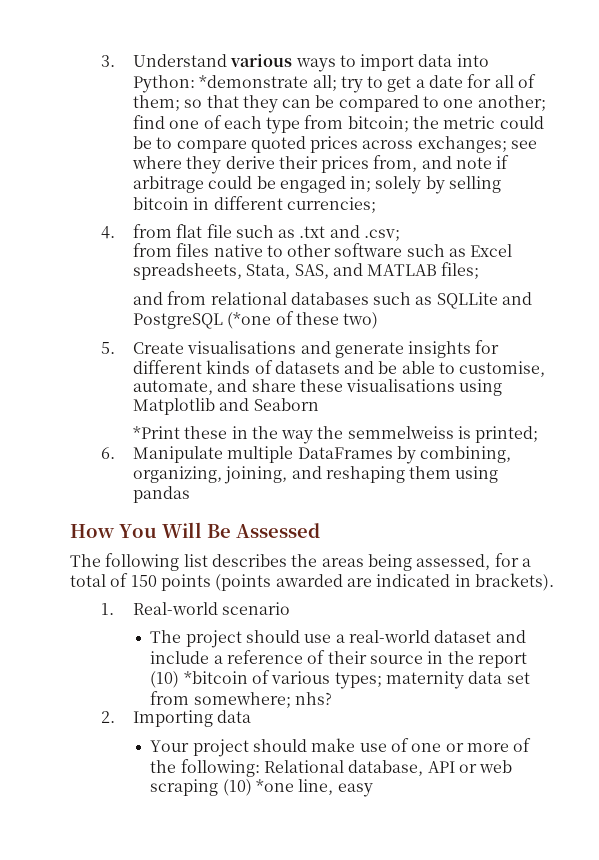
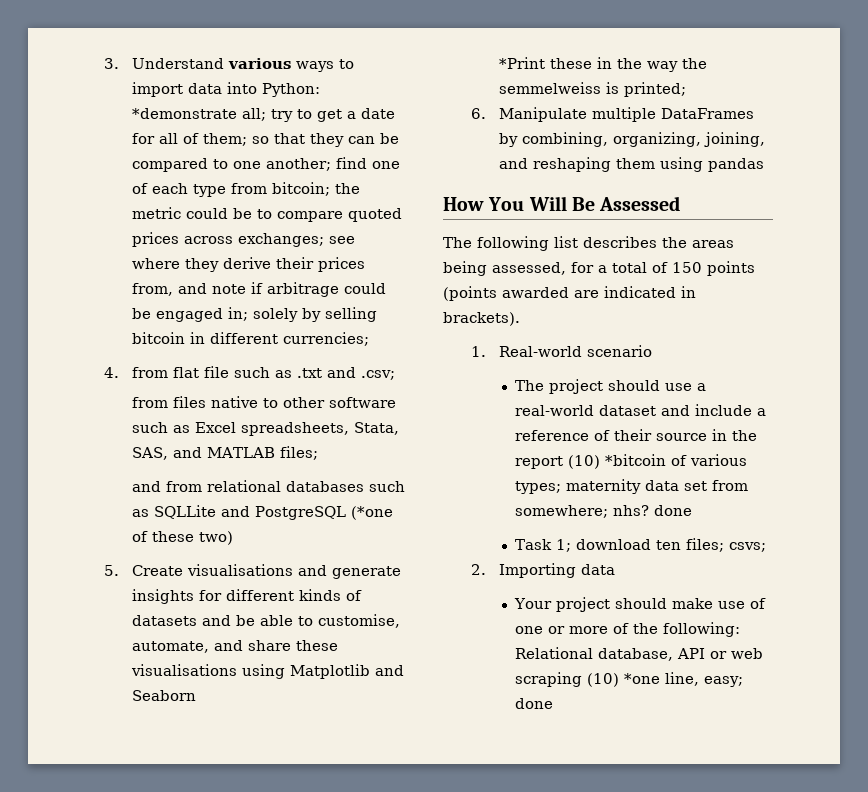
(333, 698) none -> [653,505,692,516] [514,538,766,552] done // Task 1; download ten files; csvs;
[337,783,373,797] easy -> [703,676,743,687] [514,698,553,709] easy; done

